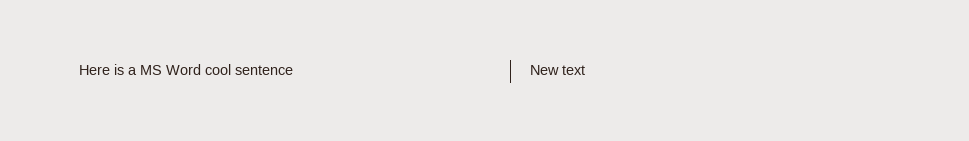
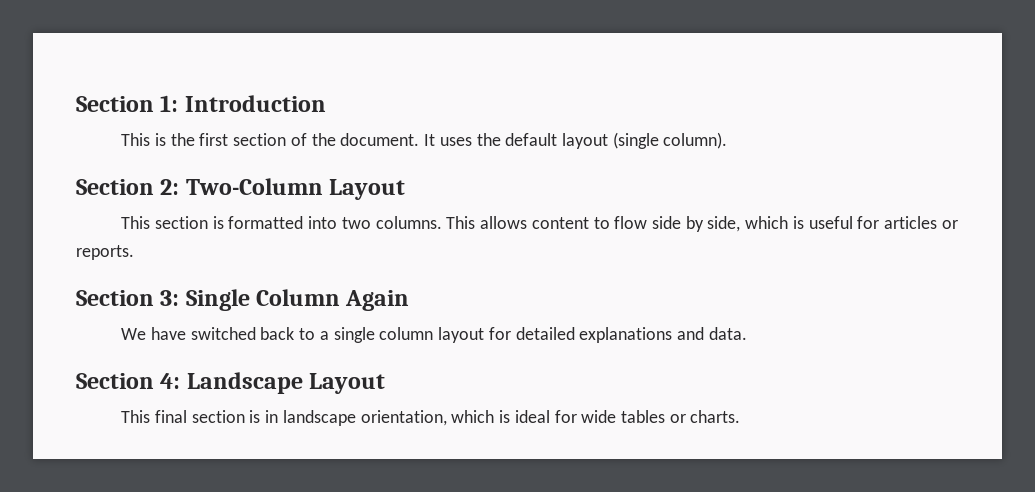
[79,64,293,75] [530,65,585,75] Here is a MS Word cool sentence // New text -> [76,95,326,112] [121,132,728,149] [76,178,406,200] [121,216,958,232] [76,245,134,260] [76,289,410,311] [121,327,747,343] [76,372,386,394] [121,410,741,426] Section 1: Introduction // This is the first section of the document. It uses the default layout (single column). // Section 2: Two-Column Layout // This section is formatted into two columns. This allows content to flow side by side, which is useful for articles or reports. // Section 3: Single Column Again // We have switched back to a single column layout for detailed explanations and data. // Section 4: Landscape Layout // This final section is in landscape orientation, which is ideal for wide tables or charts.

